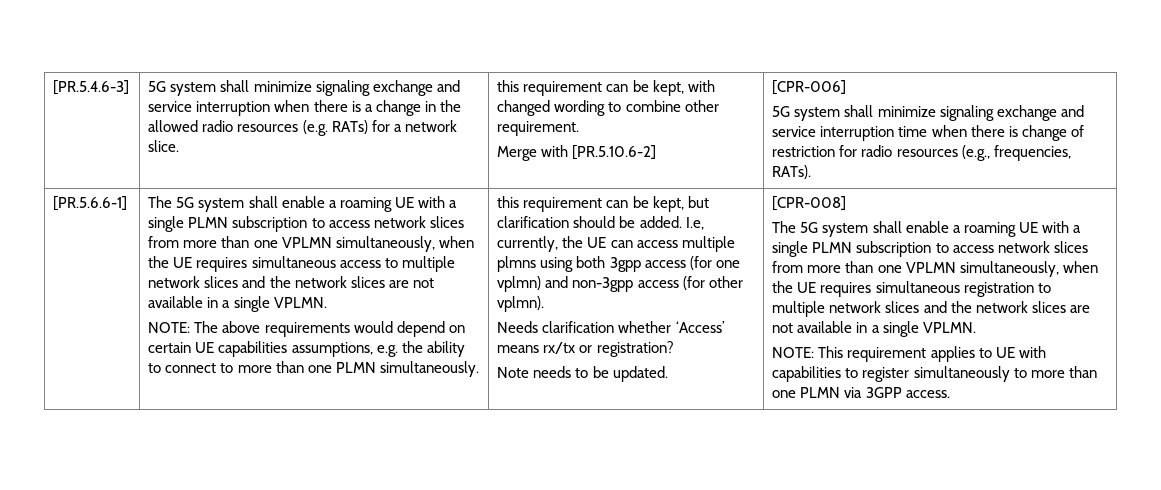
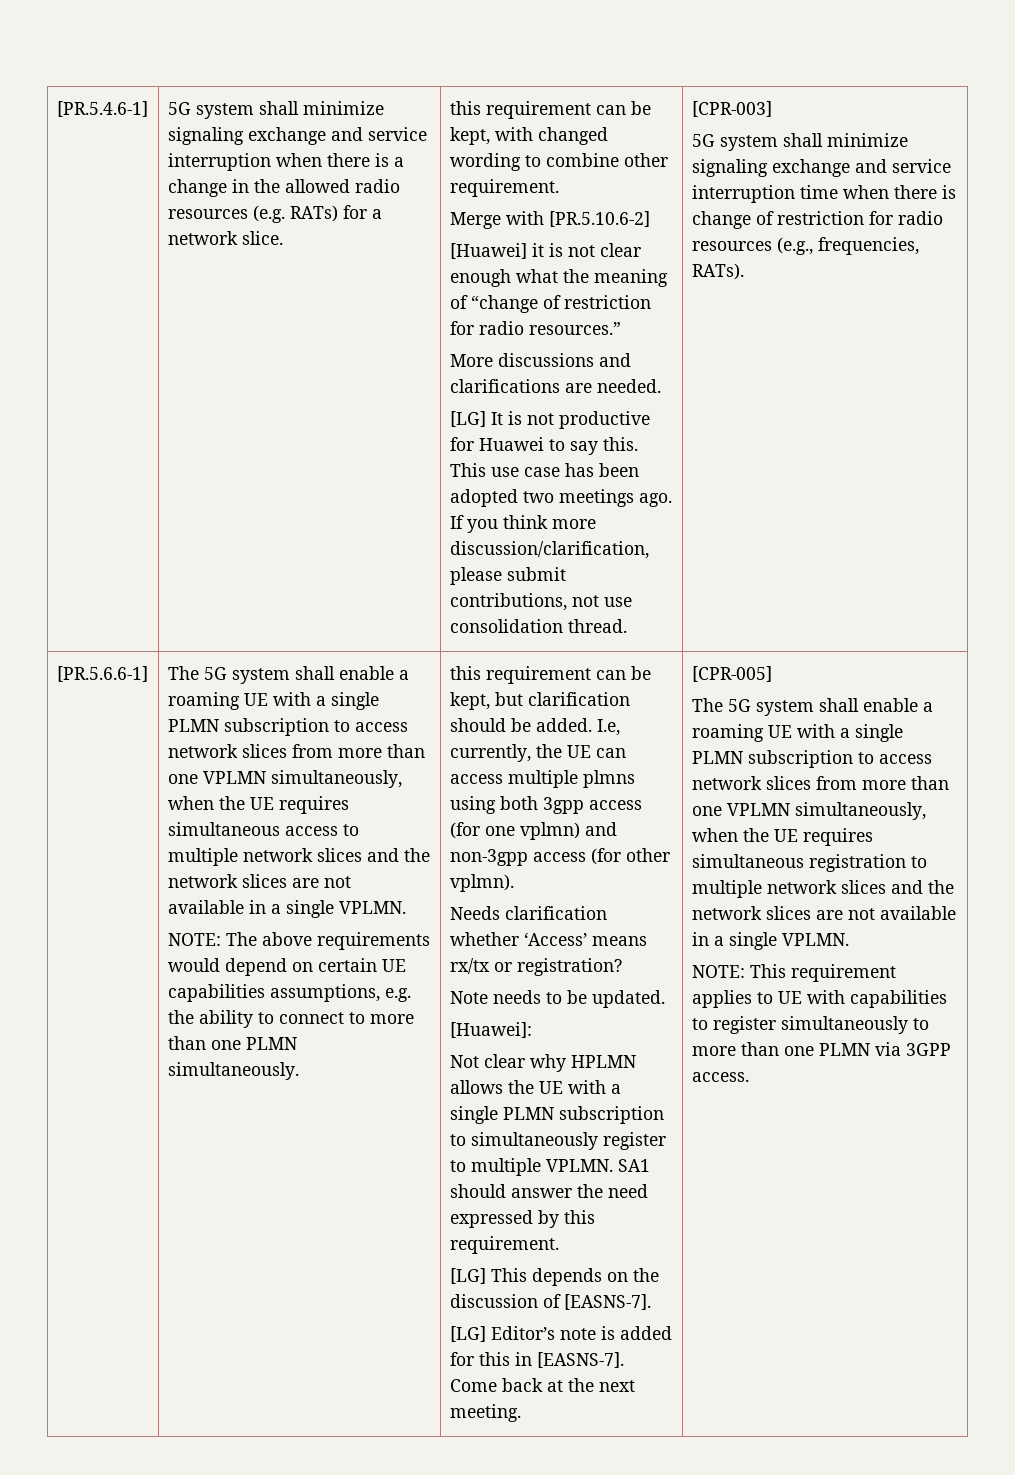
[53,80,130,95] [PR.5.4.6-3] -> [56,101,148,117] [PR.5.4.6-1]
[772,80,847,95] | [CPR-006] -> [449,243,641,259] [449,269,668,287] [449,295,651,313] [449,321,621,335] [449,353,631,367] [449,379,661,393] [449,411,650,429] [449,437,638,455] [449,463,639,477] [449,489,672,507] [449,515,596,533] [449,541,649,559] [449,567,566,585] [449,593,632,611] [449,619,627,633] [691,101,772,117] // [Huawei] it is not clear enough what the meaning of “change of restriction for radio resources.” // More discussions and clarifications are needed. // [LG] It is not productive for Huawei to say this. This use case has been adopted two meetings ago. If you think more discussion/clarification, please submit contributions, not use consolidation thread. | [CPR-003]
[772,196,847,211] | [CPR-008] -> [449,1022,532,1038] [449,1054,636,1072] [449,1080,621,1094] [449,1106,664,1124] [449,1132,666,1150] [449,1158,650,1176] [449,1184,648,1198] [449,1210,595,1228] [449,1236,559,1254] [449,1268,659,1286] [449,1294,651,1310] [449,1326,672,1342] [449,1352,624,1368] [449,1378,635,1392] [449,1404,521,1422] [691,666,772,682] // [Huawei]: // Not clear why HPLMN allows the UE with a single PLMN subscription to simultaneously register to multiple VPLMN. SA1 should answer the need expressed by this requirement. // [LG] This depends on the discussion of [EASNS-7]. // [LG] Editor’s note is added for this in [EASNS-7]. Come back at the next meeting. | [CPR-005]

